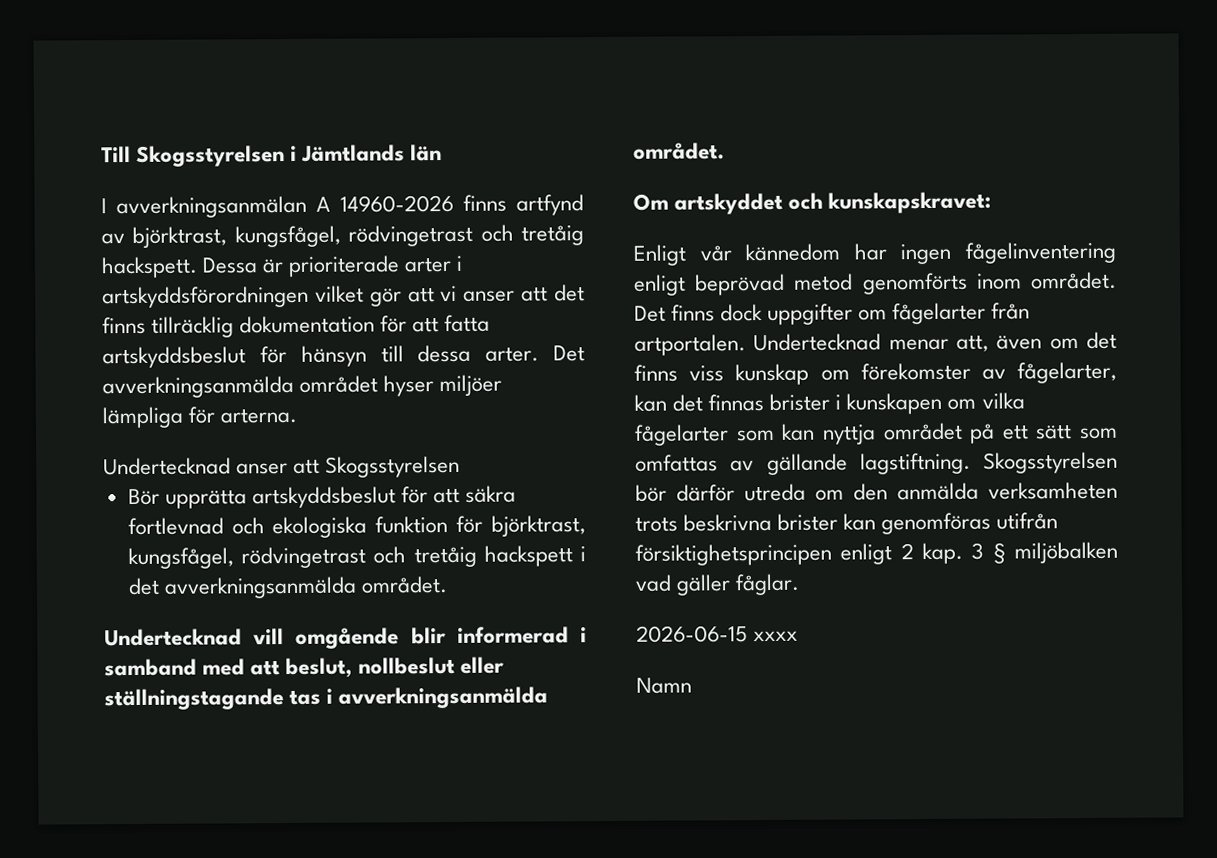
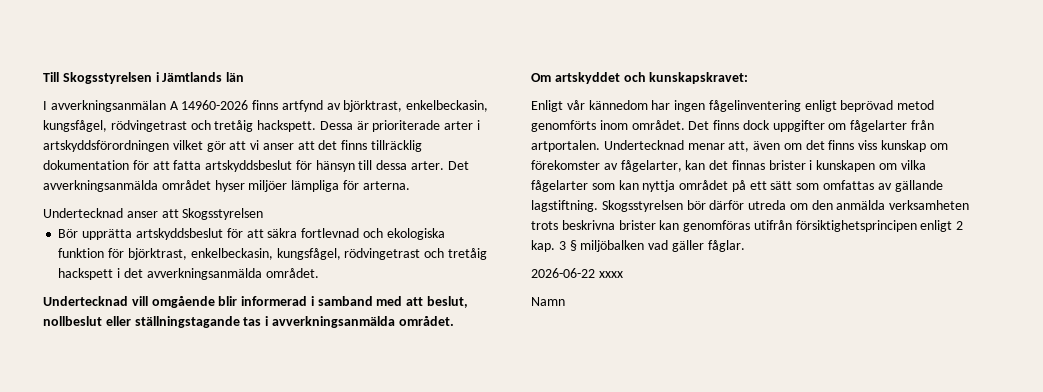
(228, 237) none -> [406,100,489,112] enkelbeckasin,
(586, 526) none -> [190,248,273,260] enkelbeckasin,
[636,625,748,643] 2026-06-15 -> [531,268,595,278] 2026-06-22

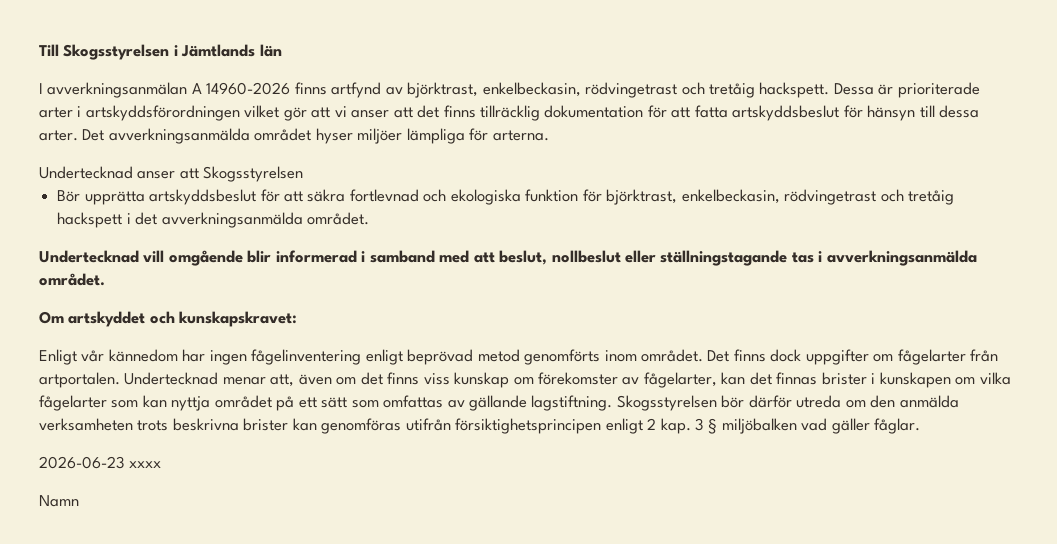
[43,120,107,132] kungsfågel, -> (581, 89) none
[276,248,341,260] kungsfågel, -> (780, 196) none
[531,268,595,278] 2026-06-22 -> [39,456,125,469] 2026-06-23

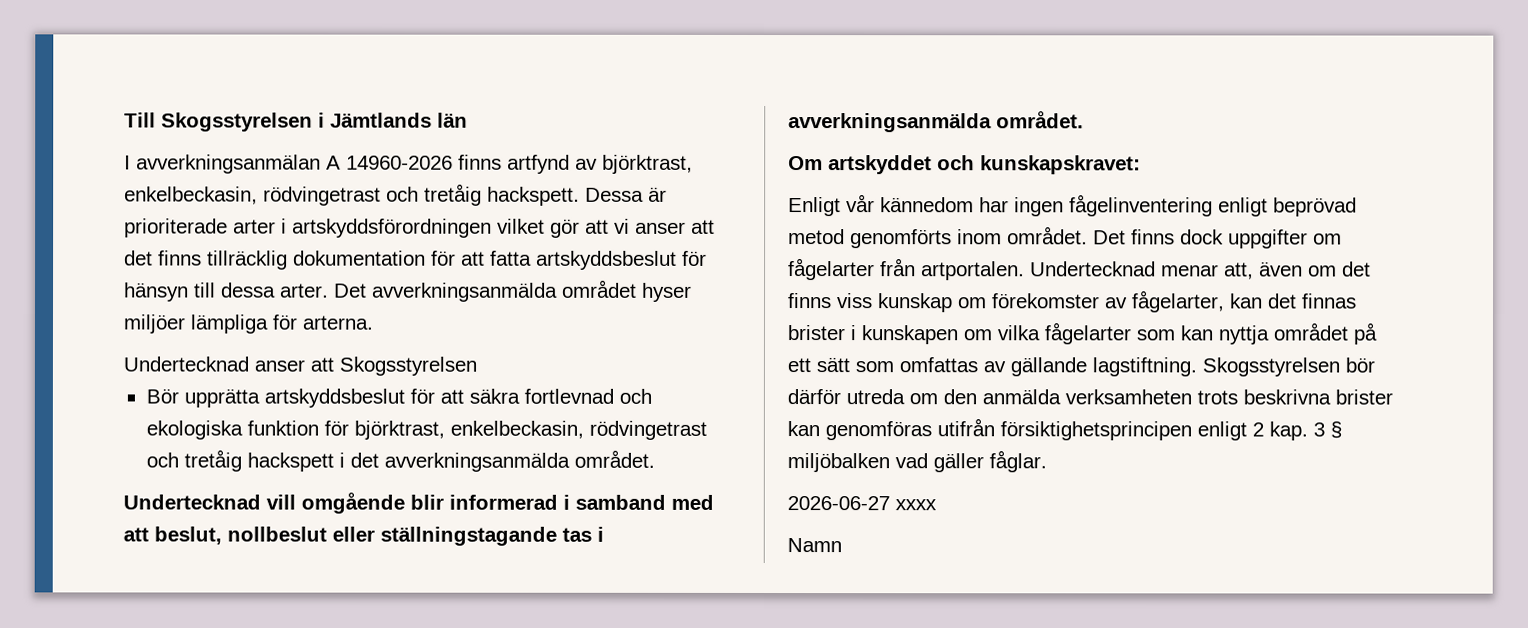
[39,456,125,469] 2026-06-23 -> [787,496,890,511] 2026-06-27

